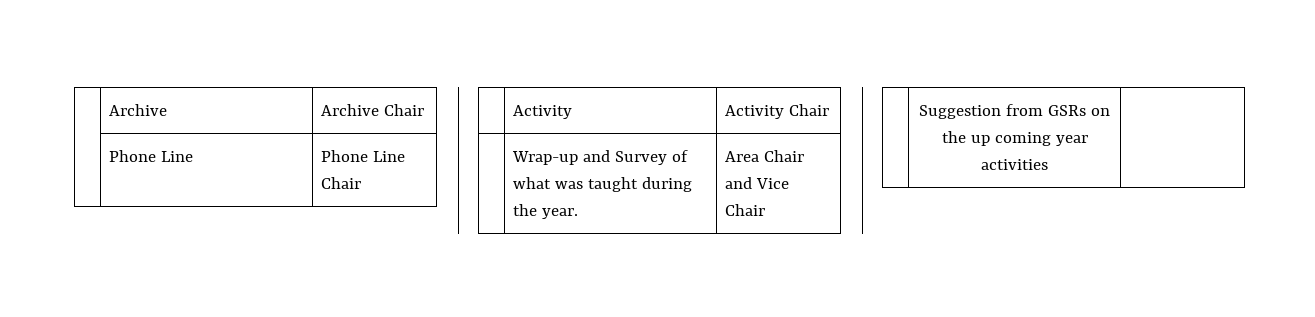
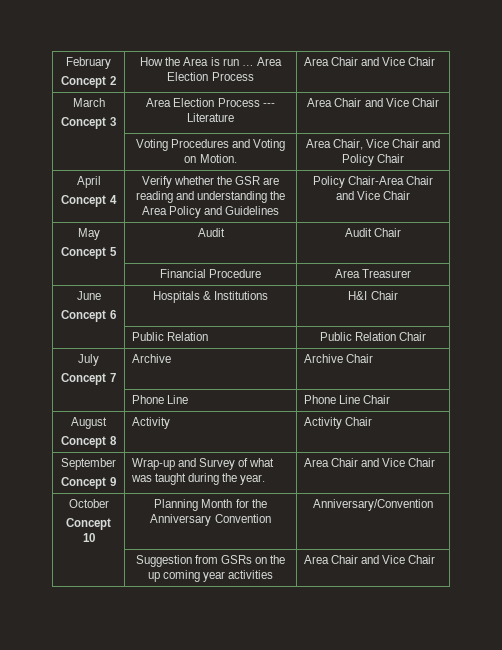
(108, 110) none -> [66,57,111,69] [61,76,116,88] [140,57,282,66] [167,72,254,81] [303,57,436,66] [72,98,105,107] [61,117,116,129] [146,98,275,107] [187,113,234,122] [307,98,439,107] [135,139,286,151] [184,154,237,163] [305,139,441,150] [341,154,405,166] [76,176,101,188] [61,195,117,207] [141,176,280,188] [135,191,286,203] [141,206,280,218] [312,176,434,188] [335,191,411,200] [77,228,100,240] [61,247,117,259] [197,228,225,237] [344,228,402,237] [159,269,262,278] [334,269,412,278] [76,291,101,300] [61,310,116,322] [152,291,269,303] [348,291,398,300] [131,332,208,341] [319,332,427,341] [78,354,99,366] [61,373,116,385] February // Concept 2 | How the Area is run … Area Election Process | Area Chair and Vice Chair // March // Concept 3 | Area Election Process --- Literature | Area Chair and Vice Chair // | Voting Procedures and Voting on Motion. | Area Chair, Vice Chair and Policy Chair // April // Concept 4 | Verify whether the GSR are reading and understanding the Area Policy and Guidelines | Policy Chair-Area Chair and Vice Chair // May // Concept 5 | Audit | Audit Chair // | Financial Procedure | Area Treasurer // June // Concept 6 | Hospitals & Institutions | H&I Chair // | Public Relation | Public Relation Chair // July // Concept 7
(361, 183) none -> [71,417,107,429] [61,436,117,448] August // Concept 8
(829, 110) none -> [61,458,116,470] [61,477,116,489] September // Concept 9
(765, 210) none -> [68,499,109,508] [66,518,111,530] [82,533,95,542] [154,499,267,511] [150,514,271,526] [313,499,433,511] // October // Concept 10 | Planning Month for the Anniversary Convention | Anniversary/Convention
(1048, 164) none -> [303,555,436,564] Area Chair and Vice Chair

